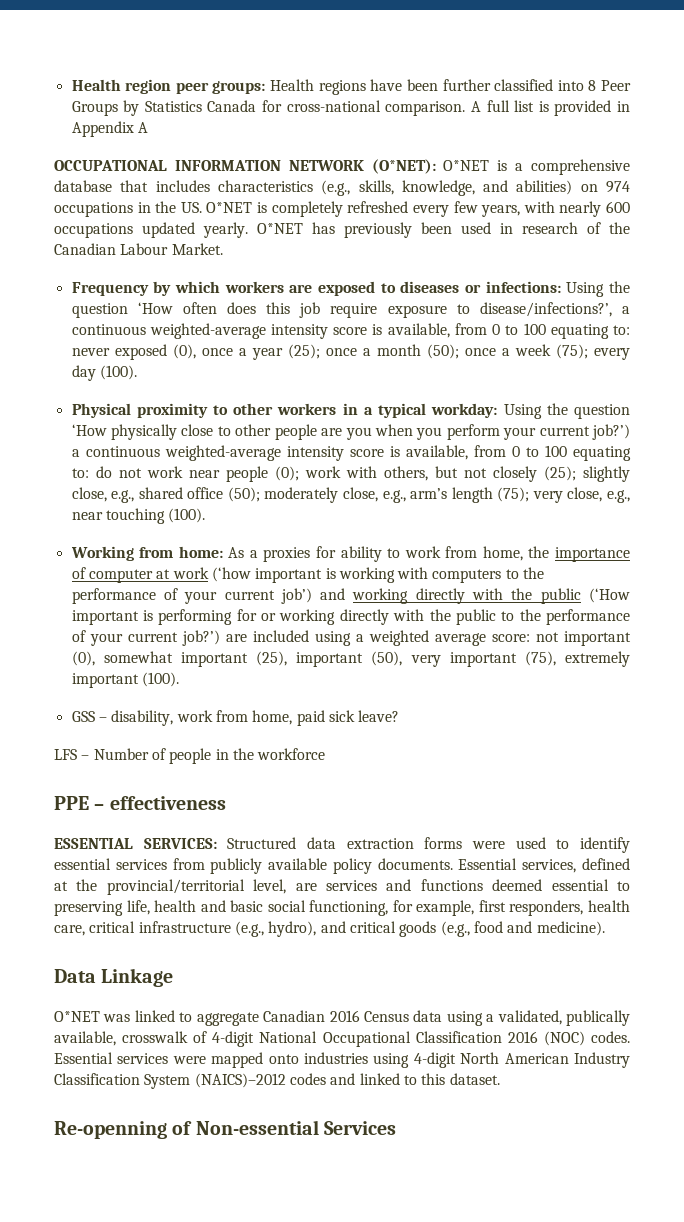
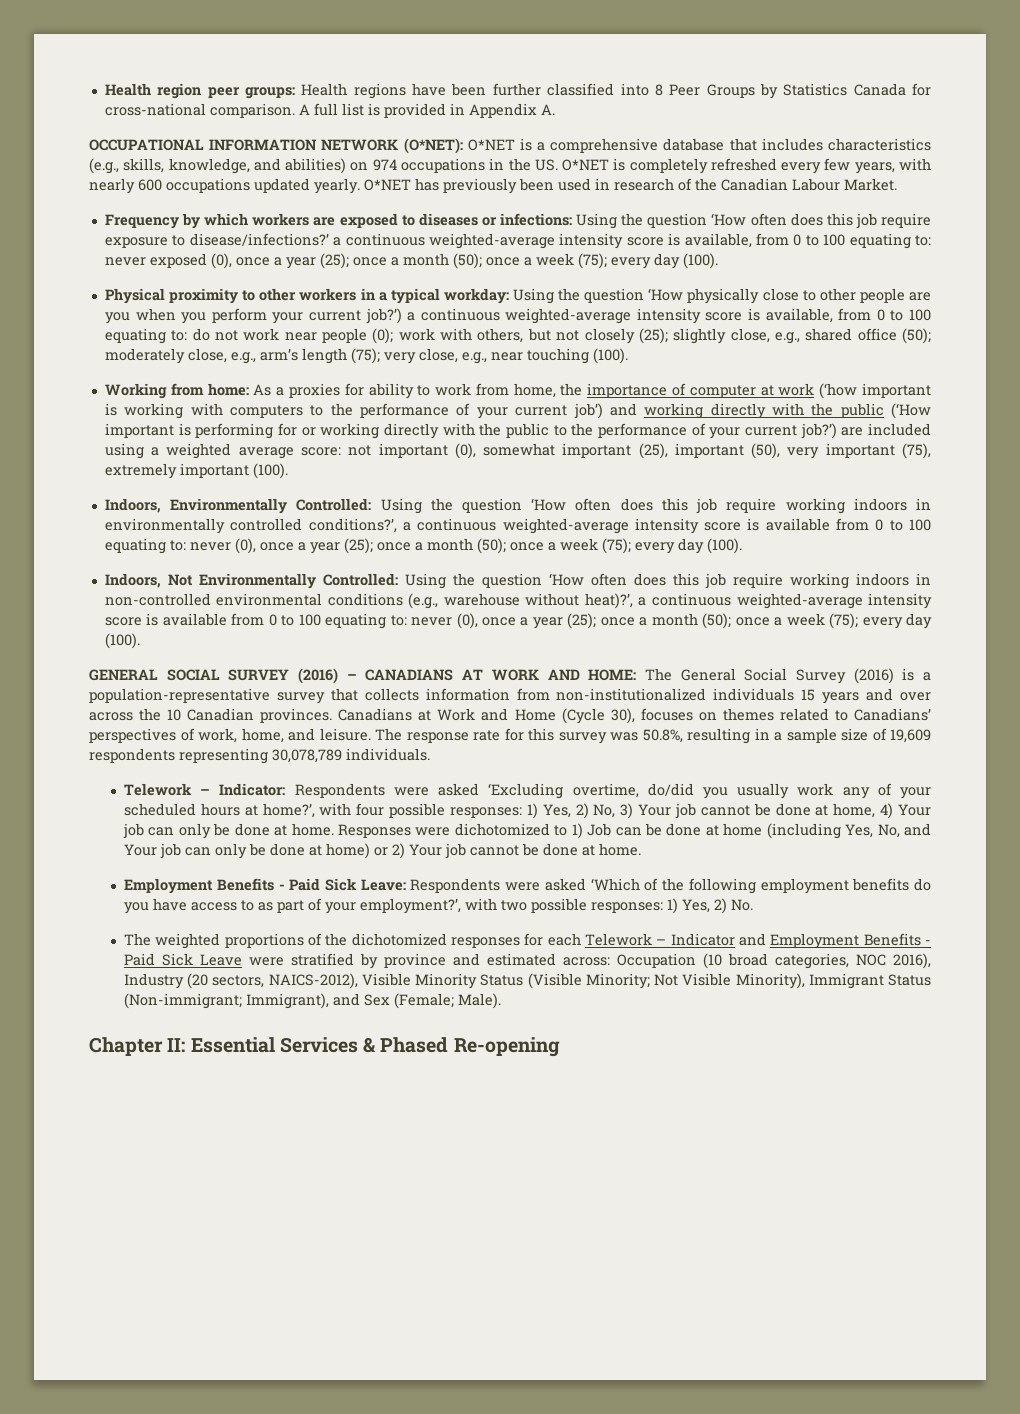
[137,122,148,133] A -> [540,104,555,115] A.
[479,302,612,317] disease/infections?’, -> [189,233,329,246] disease/infections?’
[71,710,400,726] [54,748,326,764] [54,796,226,810] [54,837,631,853] [54,858,630,874] [54,879,630,895] [54,900,631,916] [54,921,605,937] [54,968,174,987] [54,1010,631,1026] [54,1031,630,1047] [54,1052,630,1068] [54,1073,500,1089] [54,1120,397,1139] GSS – disability, work from home, paid sick leave? // LFS – Number of people in the workforce // PPE – effectiveness // ESSENTIAL SERVICES: Structured data extraction forms were used to identify essential services from publicly available policy documents. Essential services, defined at the provincial/territorial level, are services and functions deemed essential to preserving life, health and basic social functioning, for example, first responders, health care, critical infrastructure (e.g., hydro), and critical goods (e.g., food and medicine). // Data Linkage // O*NET was linked to aggregate Canadian 2016 Census data using a validated, publically available, crosswalk of 4-digit National Occupational Classification 2016 (NOC) codes. Essential services were mapped onto industries using 4-digit North American Industry Classification System (NAICS)–2012 codes and linked to this dataset. // Re-openning of Non-essential Services -> [104,498,932,514] [104,518,932,534] [104,538,742,554] [104,573,931,589] [104,593,932,609] [104,613,933,629] [104,633,140,649] [89,668,931,684] [89,688,931,704] [89,708,931,724] [89,728,931,744] [89,748,430,764] [124,783,932,799] [124,803,931,819] [123,823,931,839] [124,843,642,859] [124,878,931,894] [124,898,754,914] [124,933,931,949] [124,953,931,969] [124,973,932,989] [124,993,502,1009] [89,1037,560,1057] Indoors, Environmentally Controlled: Using the question ‘How often does this job require working indoors in environmentally controlled conditions?’, a continuous weighted-average intensity score is available from 0 to 100 equating to: never (0), once a year (25); once a month (50); once a week (75); every day (100). // Indoors, Not Environmentally Controlled: Using the question ‘How often does this job require working indoors in non-controlled environmental conditions (e.g., warehouse without heat)?’, a continuous weighted-average intensity score is available from 0 to 100 equating to: never (0), once a year (25); once a month (50); once a week (75); every day (100). // GENERAL SOCIAL SURVEY (2016) – CANADIANS AT WORK AND HOME: The General Social Survey (2016) is a population-representative survey that collects information from non-institutionalized individuals 15 years and over across the 10 Canadian provinces. Canadians at Work and Home (Cycle 30), focuses on themes related to Canadians’ perspectives of work, home, and leisure. The response rate for this survey was 50.8%, resulting in a sample size of 19,609 respondents representing 30,078,789 individuals. // Telework – Indicator: Respondents were asked ‘Excluding overtime, do/did you usually work any of your scheduled hours at home?’, with four possible responses: 1) Yes, 2) No, 3) Your job cannot be done at home, 4) Your job can only be done at home. Responses were dichotomized to 1) Job can be done at home (including Yes, No, and Your job can only be done at home) or 2) Your job cannot be done at home. // Employment Benefits - Paid Sick Leave: Respondents were asked ‘Which of the following employment benefits do you have access to as part of your employment?’, with two possible responses: 1) Yes, 2) No. // The weighted proportions of the dichotomized responses for each Telework – Indicator and Employment Benefits - Paid Sick Leave were stratified by province and estimated across: Occupation (10 broad categories, NOC 2016), Industry (20 sectors, NAICS-2012), Visible Minority Status (Visible Minority; Not Visible Minority), Immigrant Status (Non-immigrant; Immigrant), and Sex (Female; Male). // Chapter II: Essential Services & Phased Re-opening

